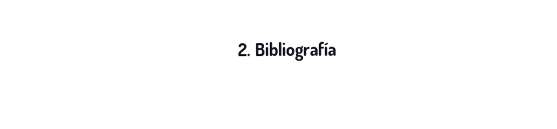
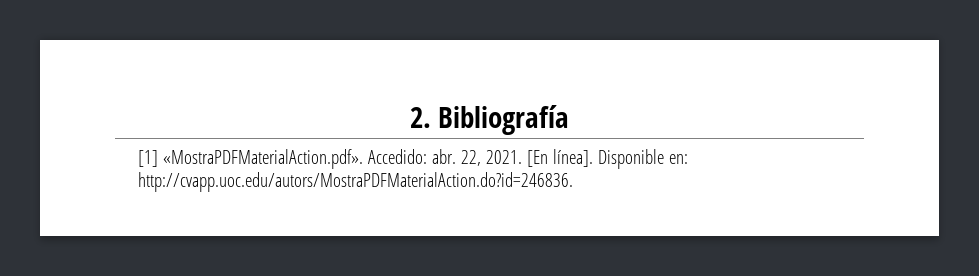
(336, 51) none -> [138,149,688,169] [138,172,574,192] // [1] «MostraPDFMaterialAction.pdf». Accedido: abr. 22, 2021. [En línea]. Disponible en: http://cvapp.uoc.edu/autors/MostraPDFMaterialAction.do?id=246836.

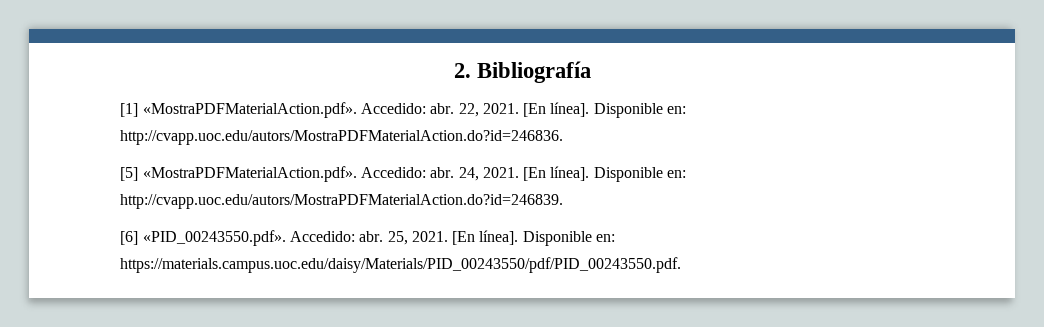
(574, 182) none -> [120,166,687,182] [120,194,564,209] [120,230,616,246] [120,257,682,273] // [5] «MostraPDFMaterialAction.pdf». Accedido: abr. 24, 2021. [En línea]. Disponible en: http://cvapp.uoc.edu/autors/MostraPDFMaterialAction.do?id=246839. // [6] «PID_00243550.pdf». Accedido: abr. 25, 2021. [En línea]. Disponible en: https://materials.campus.uoc.edu/daisy/Materials/PID_00243550/pdf/PID_00243550.pdf.

